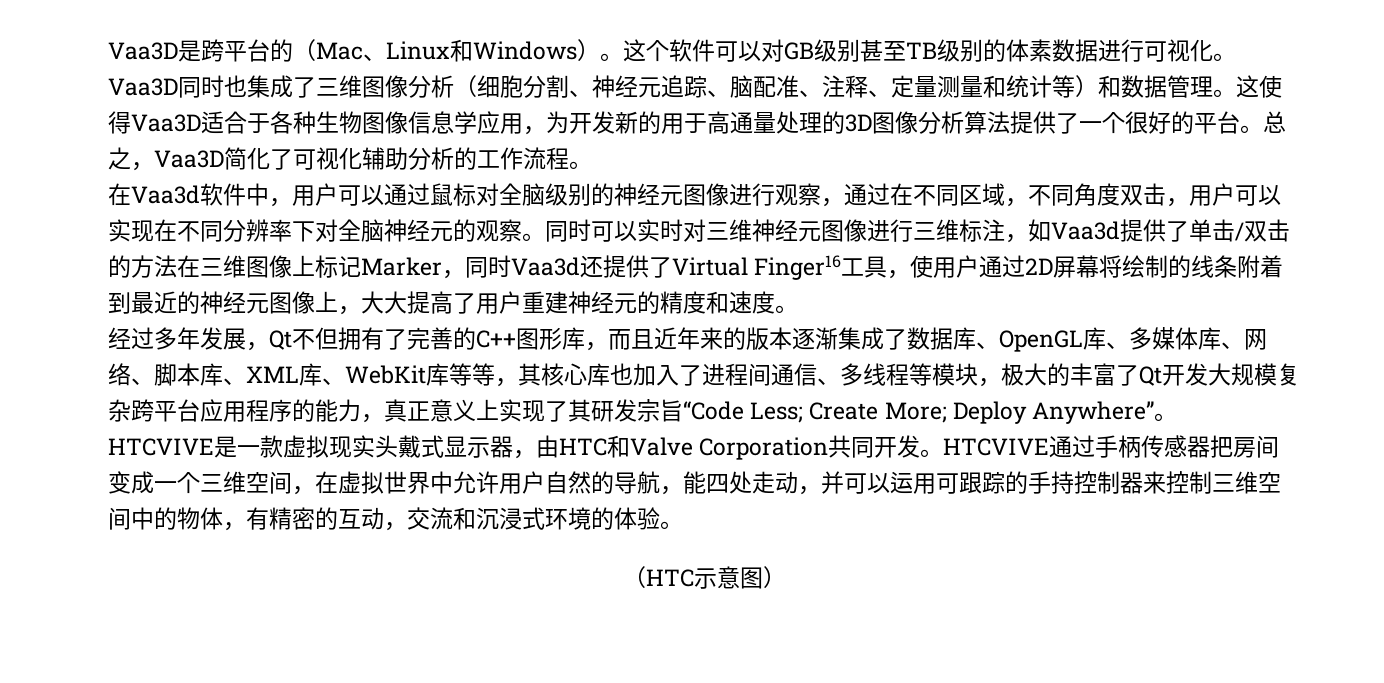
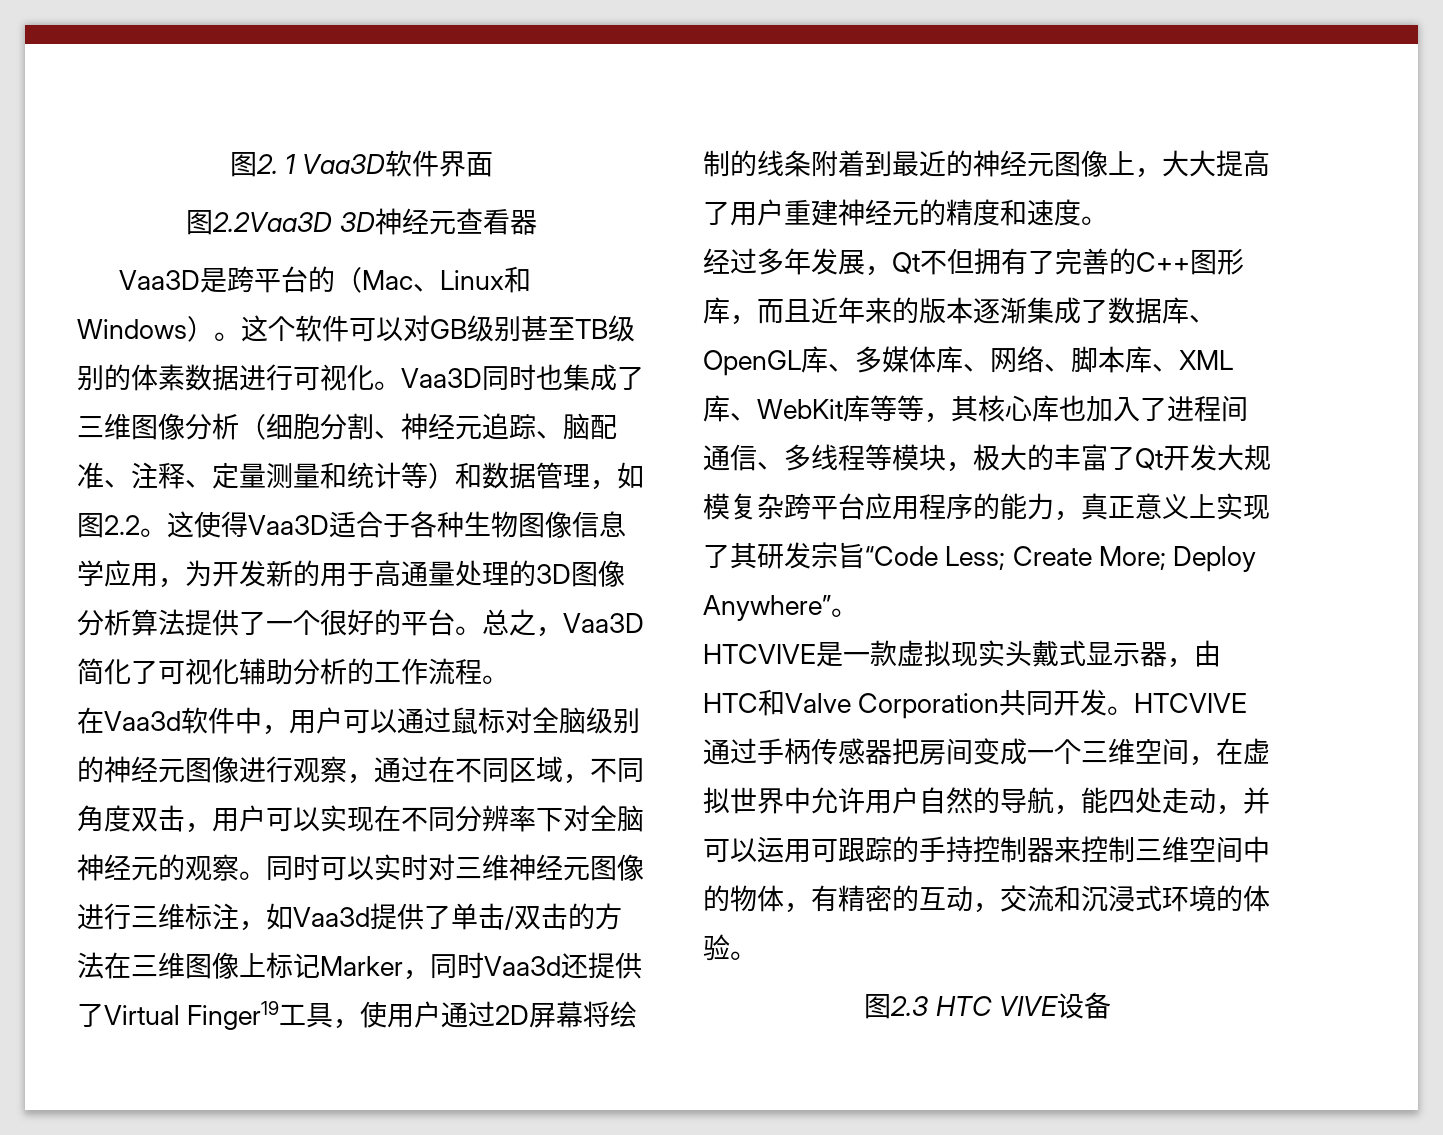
(108, 51) none -> [229,150,494,177] [186,208,537,235] 图2. 1 Vaa3D软件界面 // 图2.2Vaa3D 3D神经元查看器 //
(1213, 86) none -> [590,462,644,490] [77,513,140,538] ，如图2.2
[754,255,842,280] Finger16 -> [187,1001,280,1030] Finger19
[622,566,786,589] （HTC示意图） -> [864,992,1111,1019] 图2.3 HTC VIVE设备

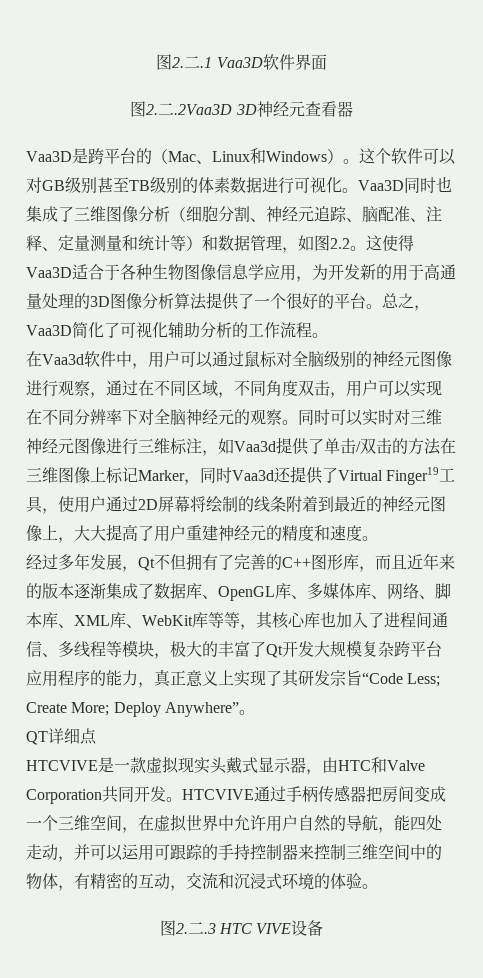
[229,152,295,177] 图2. 1 -> [156,54,213,70] 图2.二.1
[212,212,333,232] 2.2Vaa3D -> [146,103,233,115] 2.二.2Vaa3D
(858, 612) none -> [26,728,97,745] // QT详细点
[890,996,930,1016] 2.3 -> [175,922,216,934] 2.二.3

